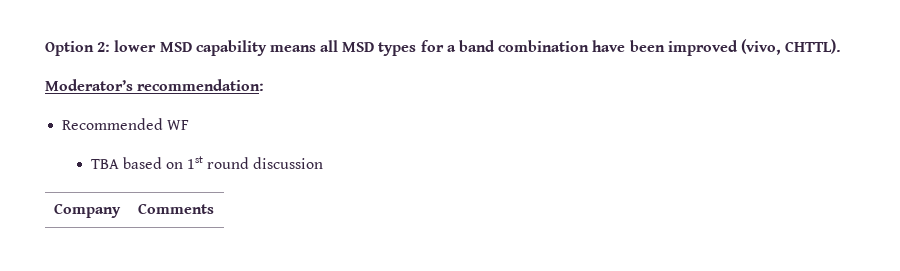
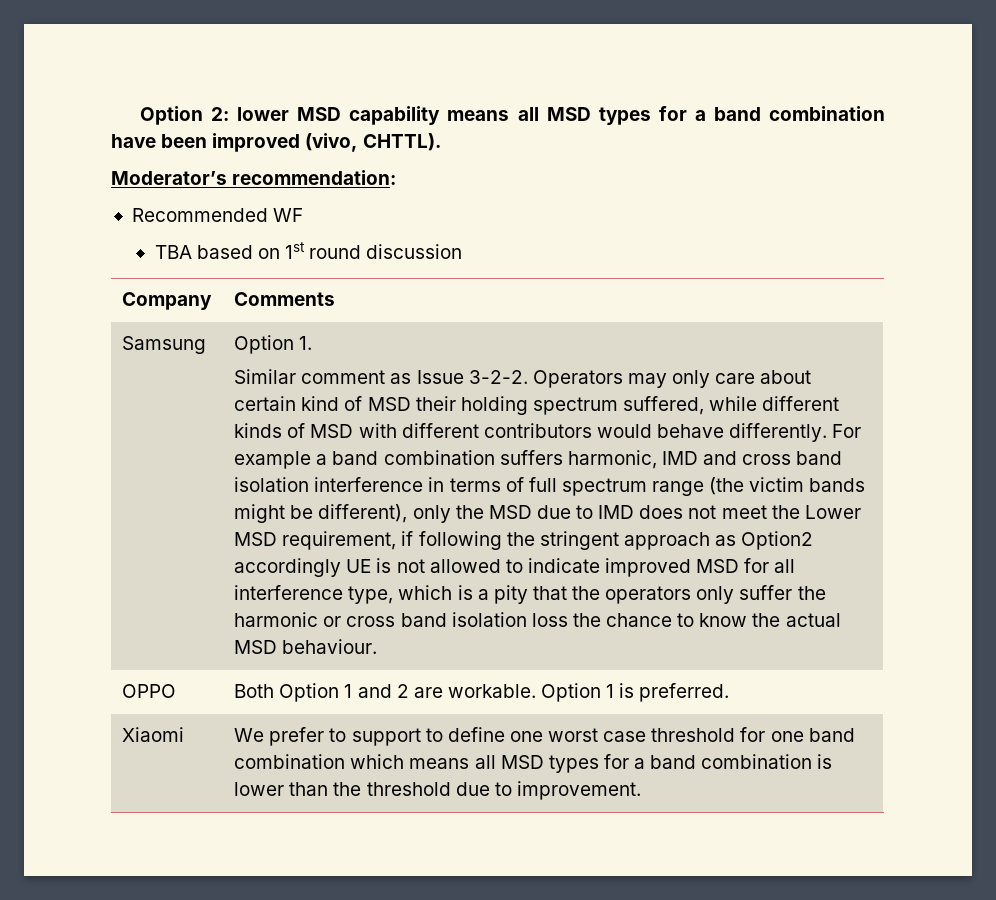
(214, 208) none -> [122,336,207,354] [234,335,313,354] [234,369,812,388] [234,396,840,415] [234,423,862,442] [234,450,843,469] [234,477,866,496] [234,504,861,523] [234,531,814,550] [234,558,796,577] [234,585,826,604] [234,612,841,627] [234,639,378,654] [122,684,177,698] [234,683,730,702] [122,727,185,742] [234,727,855,746] [234,754,833,773] [234,781,641,800] // Samsung | Option 1. // Similar comment as Issue 3-2-2. Operators may only care about certain kind of MSD their holding spectrum suffered, while different kinds of MSD with different contributors would behave differently. For example a band combination suffers harmonic, IMD and cross band isolation interference in terms of full spectrum range (the victim bands might be different), only the MSD due to IMD does not meet the Lower MSD requirement, if following the stringent approach as Option2 accordingly UE is not allowed to indicate improved MSD for all interference type, which is a pity that the operators only suffer the harmonic or cross band isolation loss the chance to know the actual MSD behaviour. // OPPO | Both Option 1 and 2 are workable. Option 1 is preferred. // Xiaomi | We prefer to support to define one worst case threshold for one band combination which means all MSD types for a band combination is lower than the threshold due to improvement.

